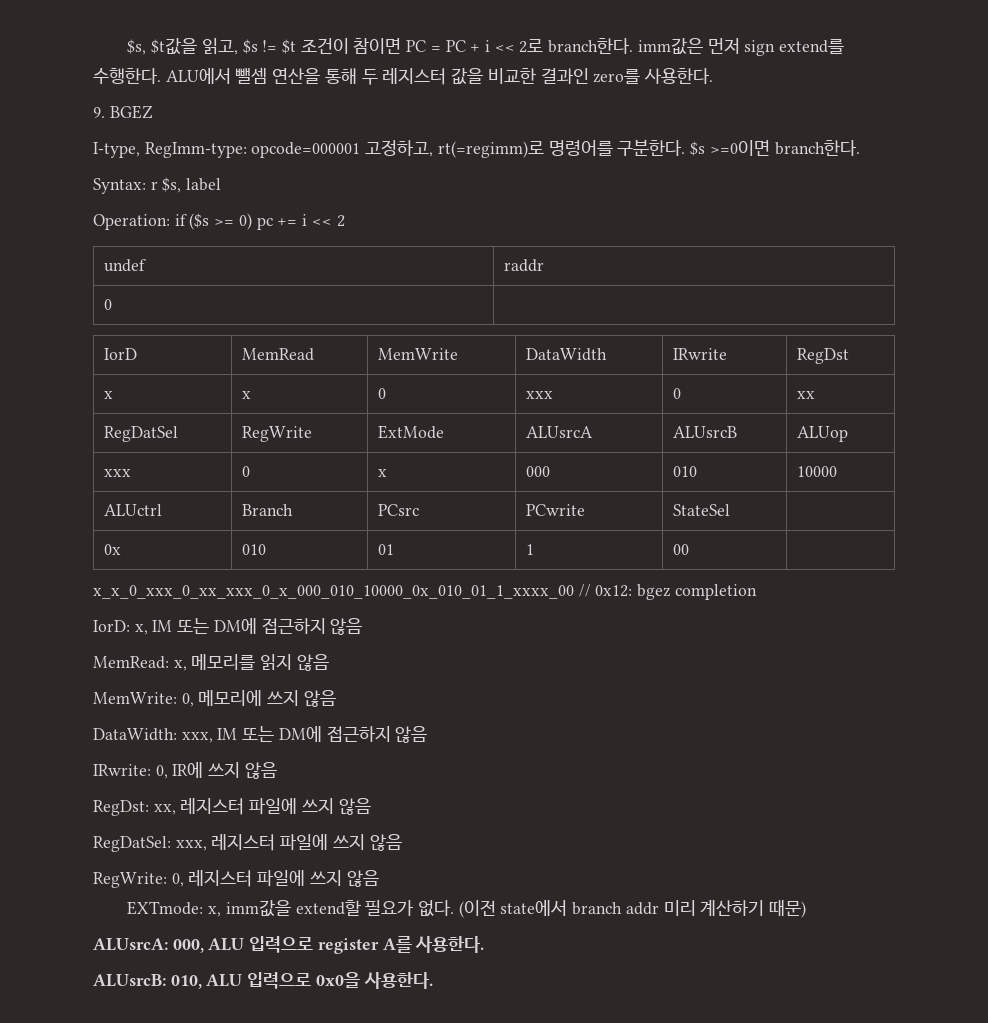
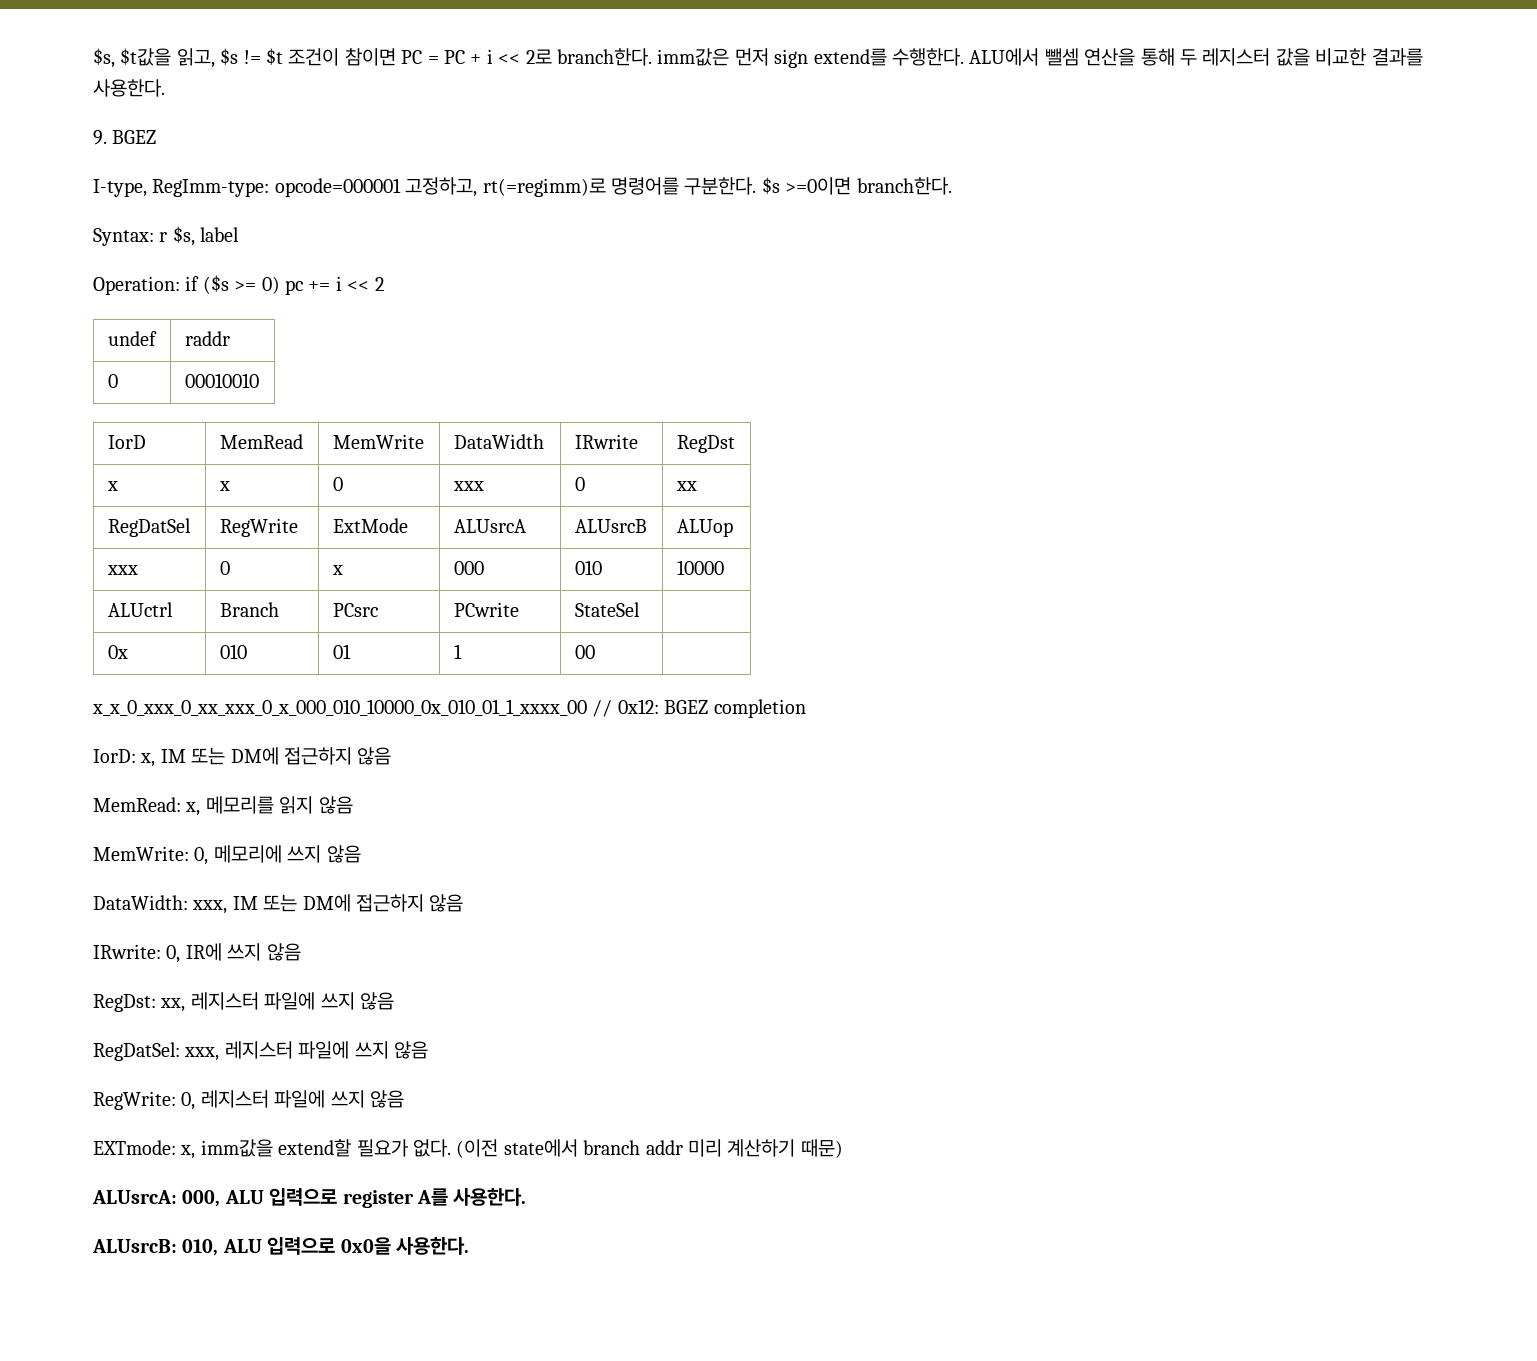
[540,68,641,84] 결과인 zero를 -> [1371,48,1423,66] 결과를
(112, 304) none -> [184,373,259,388] 00010010
[637,584,672,600] bgez -> [664,700,709,714] BGEZ

